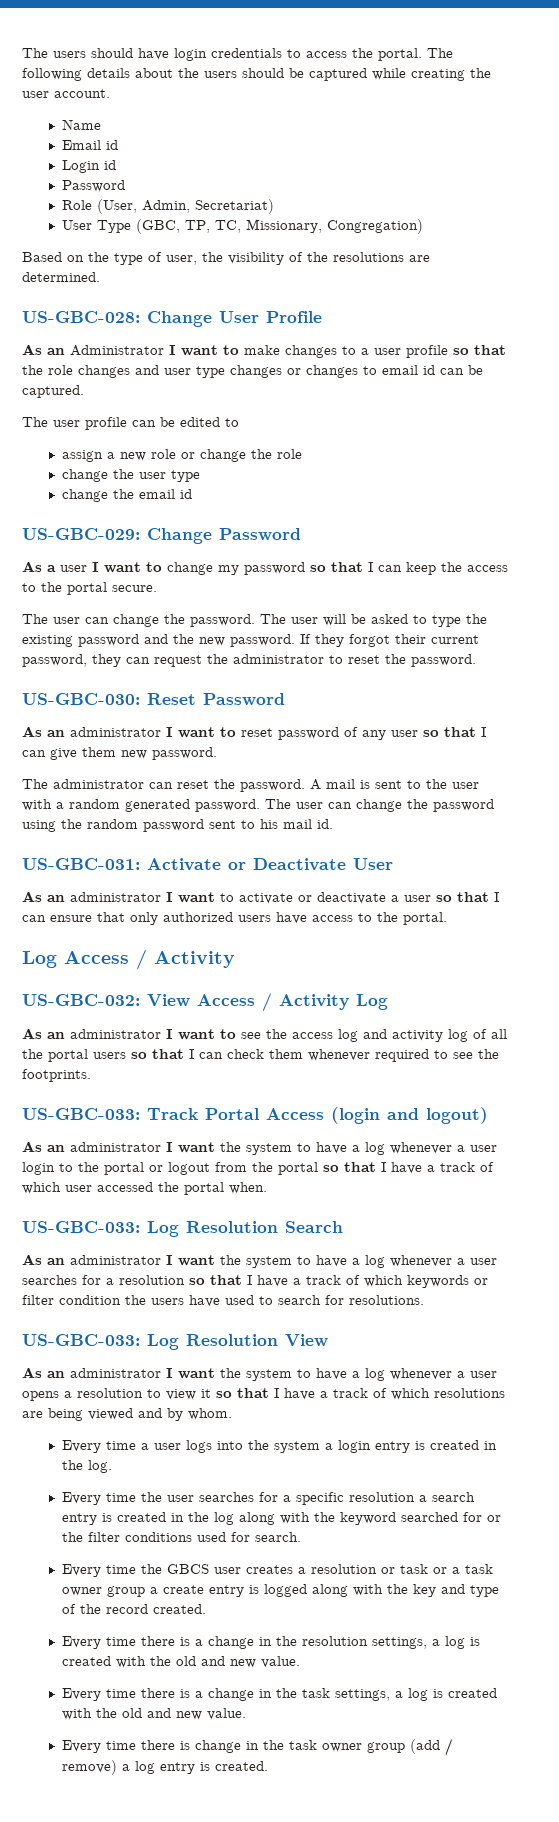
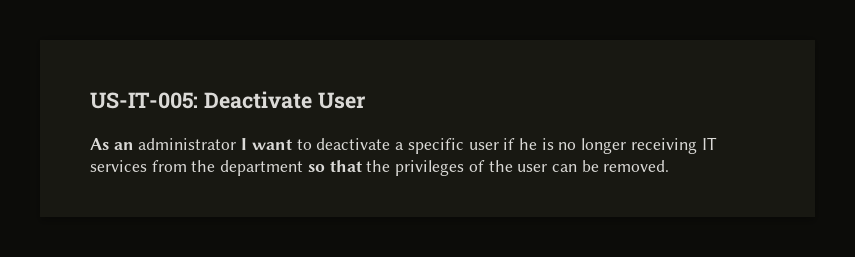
[22,48,453,61] [22,68,491,81] [22,89,110,98] [62,119,102,130] [62,140,119,150] [62,160,117,173] [62,180,126,192] [62,199,275,214] [62,219,424,234] [22,252,430,265] [22,272,100,282] [22,311,322,327] [22,344,506,358] [22,365,483,378] [22,385,84,398] [22,417,239,430] [62,449,303,462] [62,469,201,482] [62,489,193,502] [22,528,301,544] [22,561,508,575] [22,582,157,595] [22,614,487,627] [22,634,479,647] [22,654,476,667] [22,693,285,706] [22,726,486,740] [22,747,217,760] [22,779,479,792] [22,799,494,812] [22,819,333,832] [22,858,246,871] The users should have login credentials to access the portal. The following details about the users should be captured while creating the user account. // Name // Email id // Login id // Password // Role (User, Admin, Secretariat) // User Type (GBC, TP, TC, Missionary, Congregation) // Based on the type of user, the visibility of the resolutions are determined. // US-GBC-028: Change User Profile // As an Administrator I want to make changes to a user profile so that the role changes and user type changes or changes to email id can be captured. // The user profile can be edited to // assign a new role or change the role // change the user type // change the email id // US-GBC-029: Change Password // As a user I want to change my password so that I can keep the access to the portal secure. // The user can change the password. The user will be asked to type the existing password and the new password. If they forgot their current password, they can request the administrator to reset the password. // US-GBC-030: Reset Password // As an administrator I want to reset password of any user so that I can give them new password. // The administrator can reset the password. A mail is sent to the user with a random generated password. The user can change the password using the random password sent to his mail id. // US-GBC-031: Activate or -> [90,92,198,109] US-IT-005:
[239,892,499,904] [22,912,447,925] [22,949,235,970] [22,993,388,1012] [22,1028,507,1042] [22,1049,499,1062] [22,1069,91,1082] [22,1107,488,1124] [22,1141,497,1155] [22,1162,494,1175] [22,1182,267,1195] [22,1221,343,1237] [22,1254,497,1268] [22,1275,488,1288] [22,1295,424,1307] [22,1334,328,1350] [22,1367,497,1381] [22,1388,505,1401] [22,1408,232,1421] [62,1440,498,1453] [62,1460,113,1473] [62,1492,476,1505] [62,1512,502,1525] [62,1532,302,1542] [62,1564,494,1577] [62,1584,500,1597] [62,1604,207,1614] [62,1636,481,1649] [62,1656,301,1668] [62,1688,498,1701] [62,1708,247,1720] [62,1738,454,1756] [62,1760,269,1775] activate or deactivate a user so that I can ensure that only authorized users have access to the portal. // Log Access / Activity // US-GBC-032: View Access / Activity Log // As an administrator I want to see the access log and activity log of all the portal users so that I can check them whenever required to see the footprints. // US-GBC-033: Track Portal Access (login and logout) // As an administrator I want the system to have a log whenever a user login to the portal or logout from the portal so that I have a track of which user accessed the portal when. // US-GBC-033: Log Resolution Search // As an administrator I want the system to have a log whenever a user searches for a resolution so that I have a track of which keywords or filter condition the users have used to search for resolutions. // US-GBC-033: Log Resolution View // As an administrator I want the system to have a log whenever a user opens a resolution to view it so that I have a track of which resolutions are being viewed and by whom. // Every time a user logs into the system a login entry is created in the log. // Every time the user searches for a specific resolution a search entry is created in the log along with the keyword searched for or the filter conditions used for search. // Every time the GBCS user creates a resolution or task or a task owner group a create entry is logged along with the key and type of the record created. // Every time there is a change in the resolution settings, a log is created with the old and new value. // Every time there is a change in the task settings, a log is created with the old and new value. // Every time there is change in the task owner group (add / remove) a log entry is created. -> [316,137,717,154] [90,160,670,176] deactivate a specific user if he is no longer receiving IT services from the department so that the privileges of the user can be removed.

